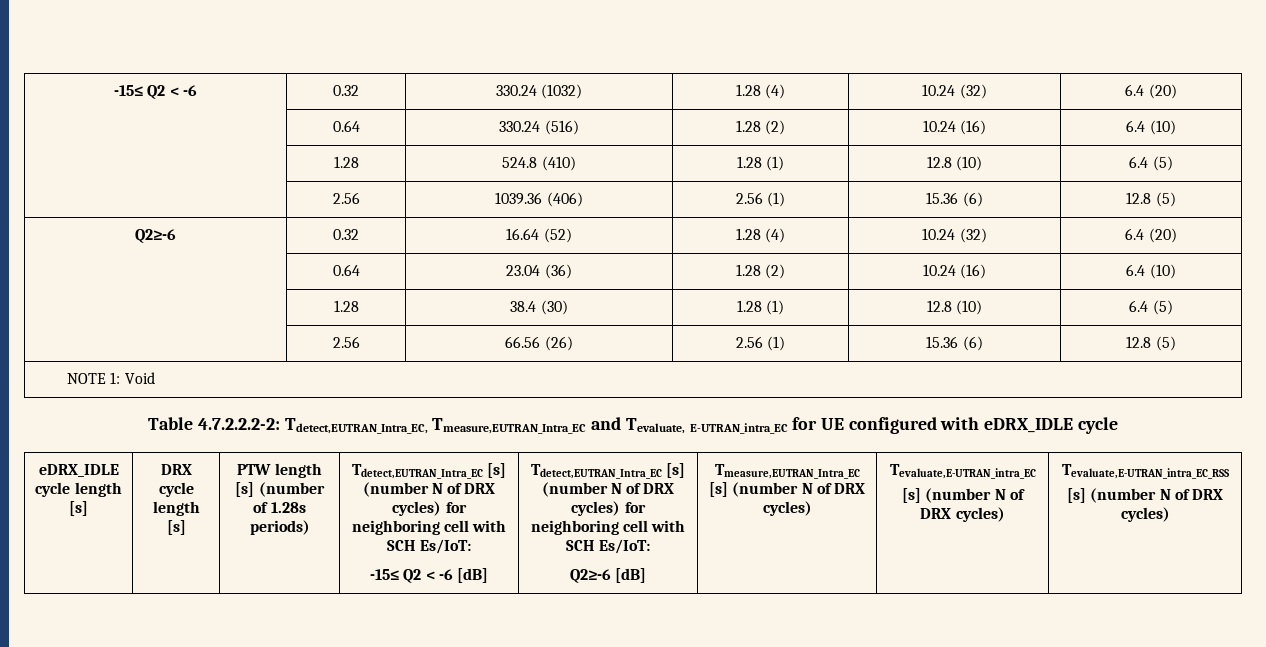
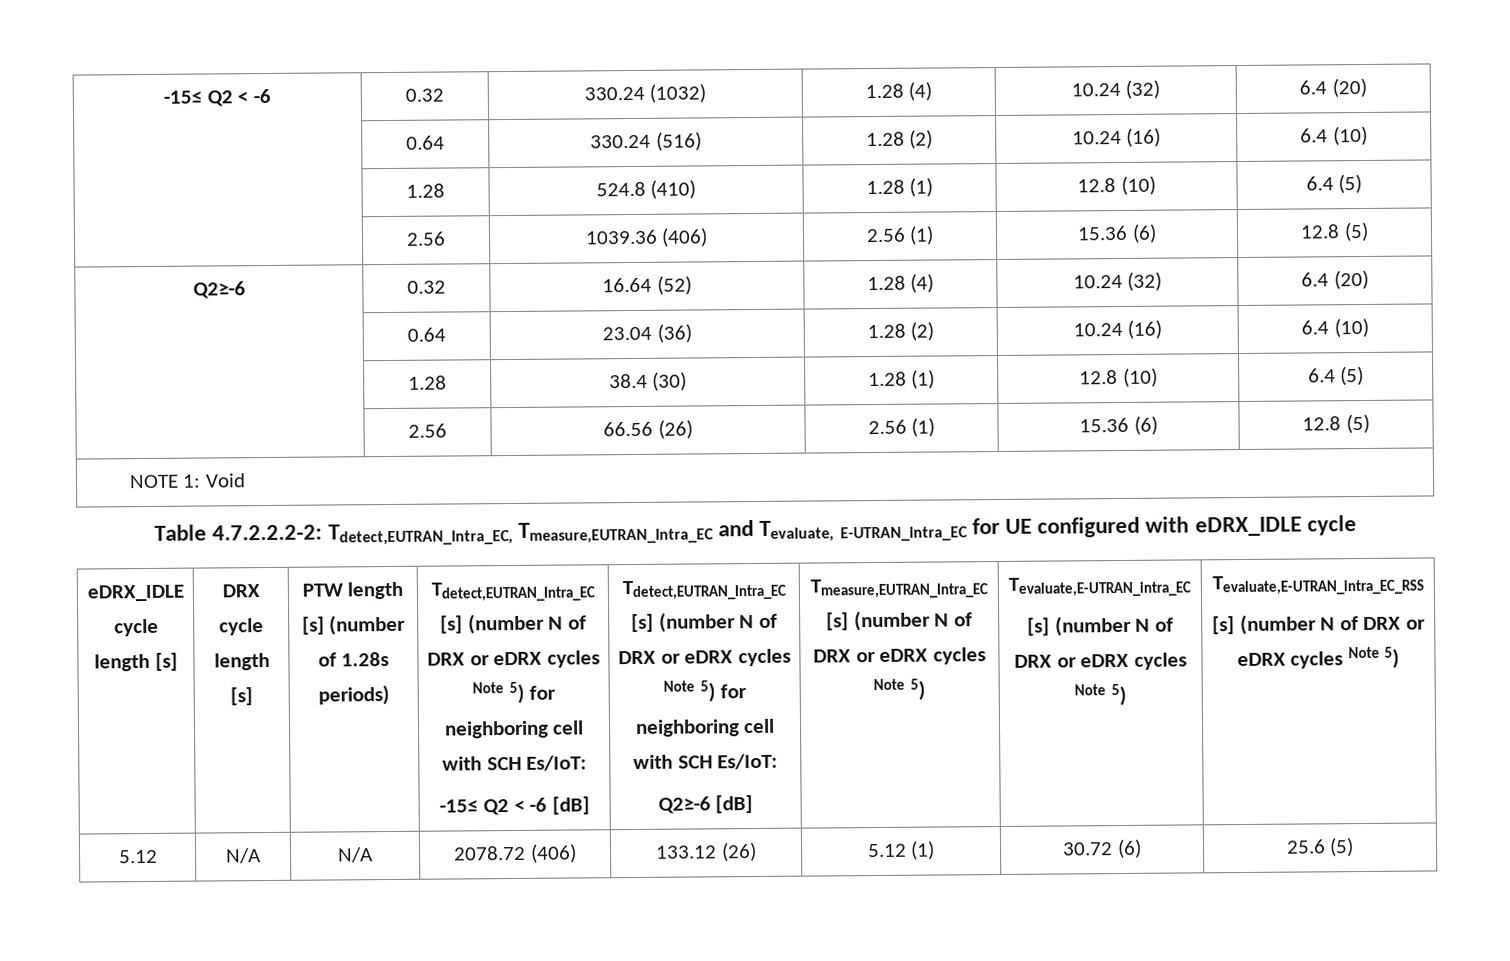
[392,501,442,516] cycles) -> [469,650,600,668] [471,681,525,705] or eDRX cycles Note 5)
[571,501,621,516] cycles) -> [660,648,791,667] [662,680,716,703] or eDRX cycles Note 5)
[762,501,812,516] cycles) -> [855,647,986,665] [873,678,926,701] or eDRX cycles Note 5)
[955,507,1005,522] cycles) -> [1056,652,1187,670] [1074,683,1127,707] or eDRX cycles Note 5)
[1120,507,1170,522] cycles) -> [1405,619,1426,630] [1236,646,1401,669] [118,849,158,864] [225,848,262,864] [337,847,374,863] [453,843,577,863] [655,842,757,862] [866,840,936,860] [1062,838,1142,859] [1285,837,1355,857] or eDRX cycles Note 5) // 5.12 | N/A | N/A | 2078.72 (406) | 133.12 (26) | 5.12 (1) | 30.72 (6) | 25.6 (5)

